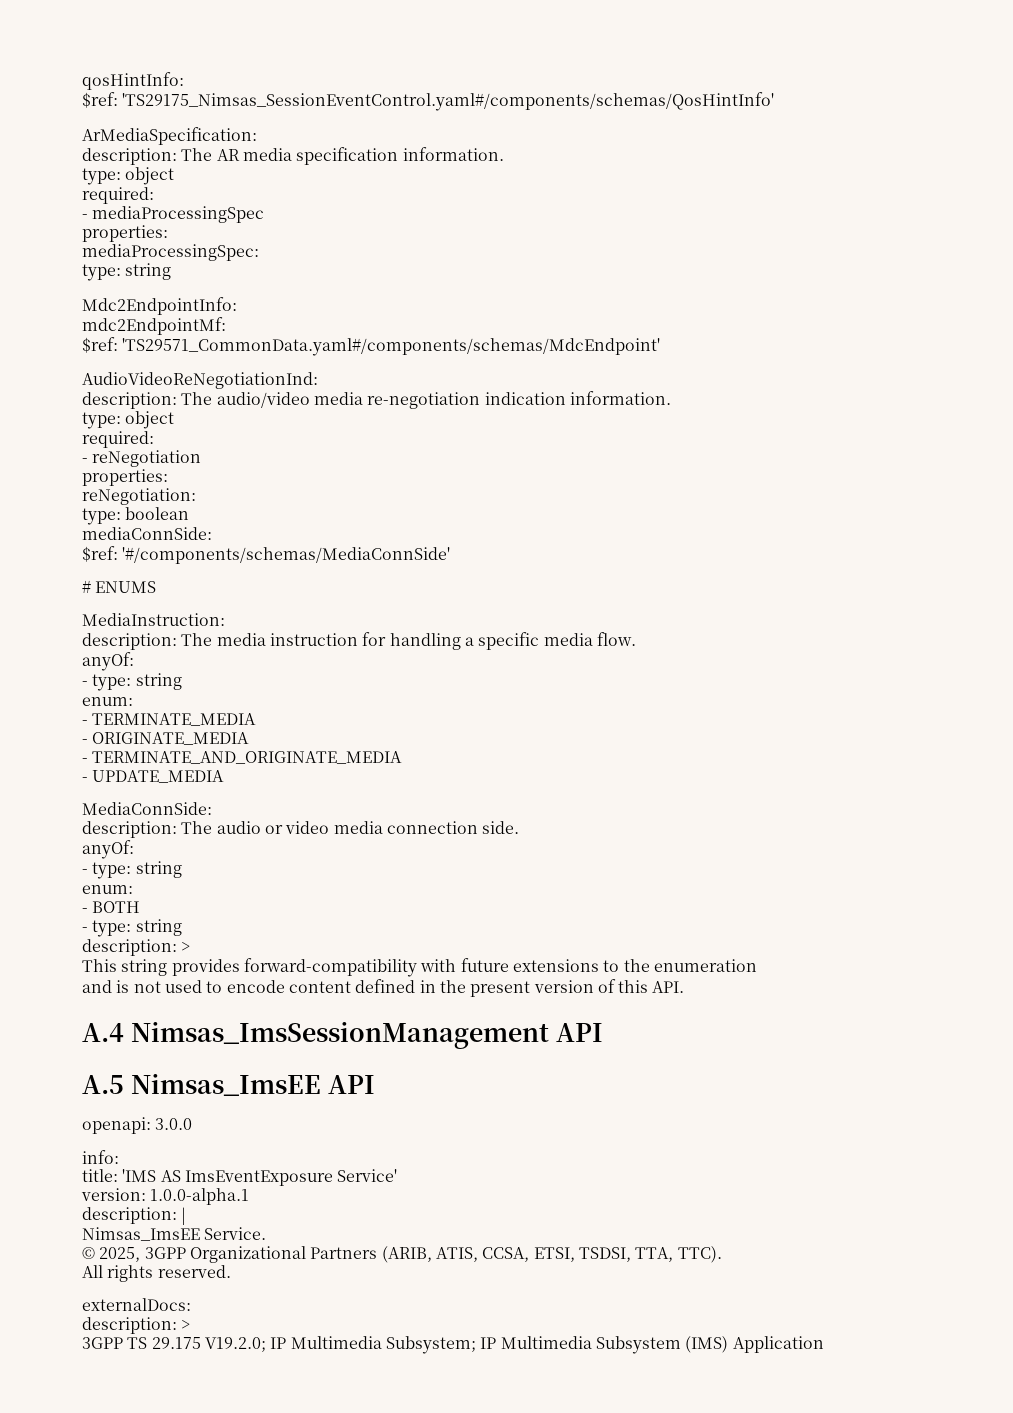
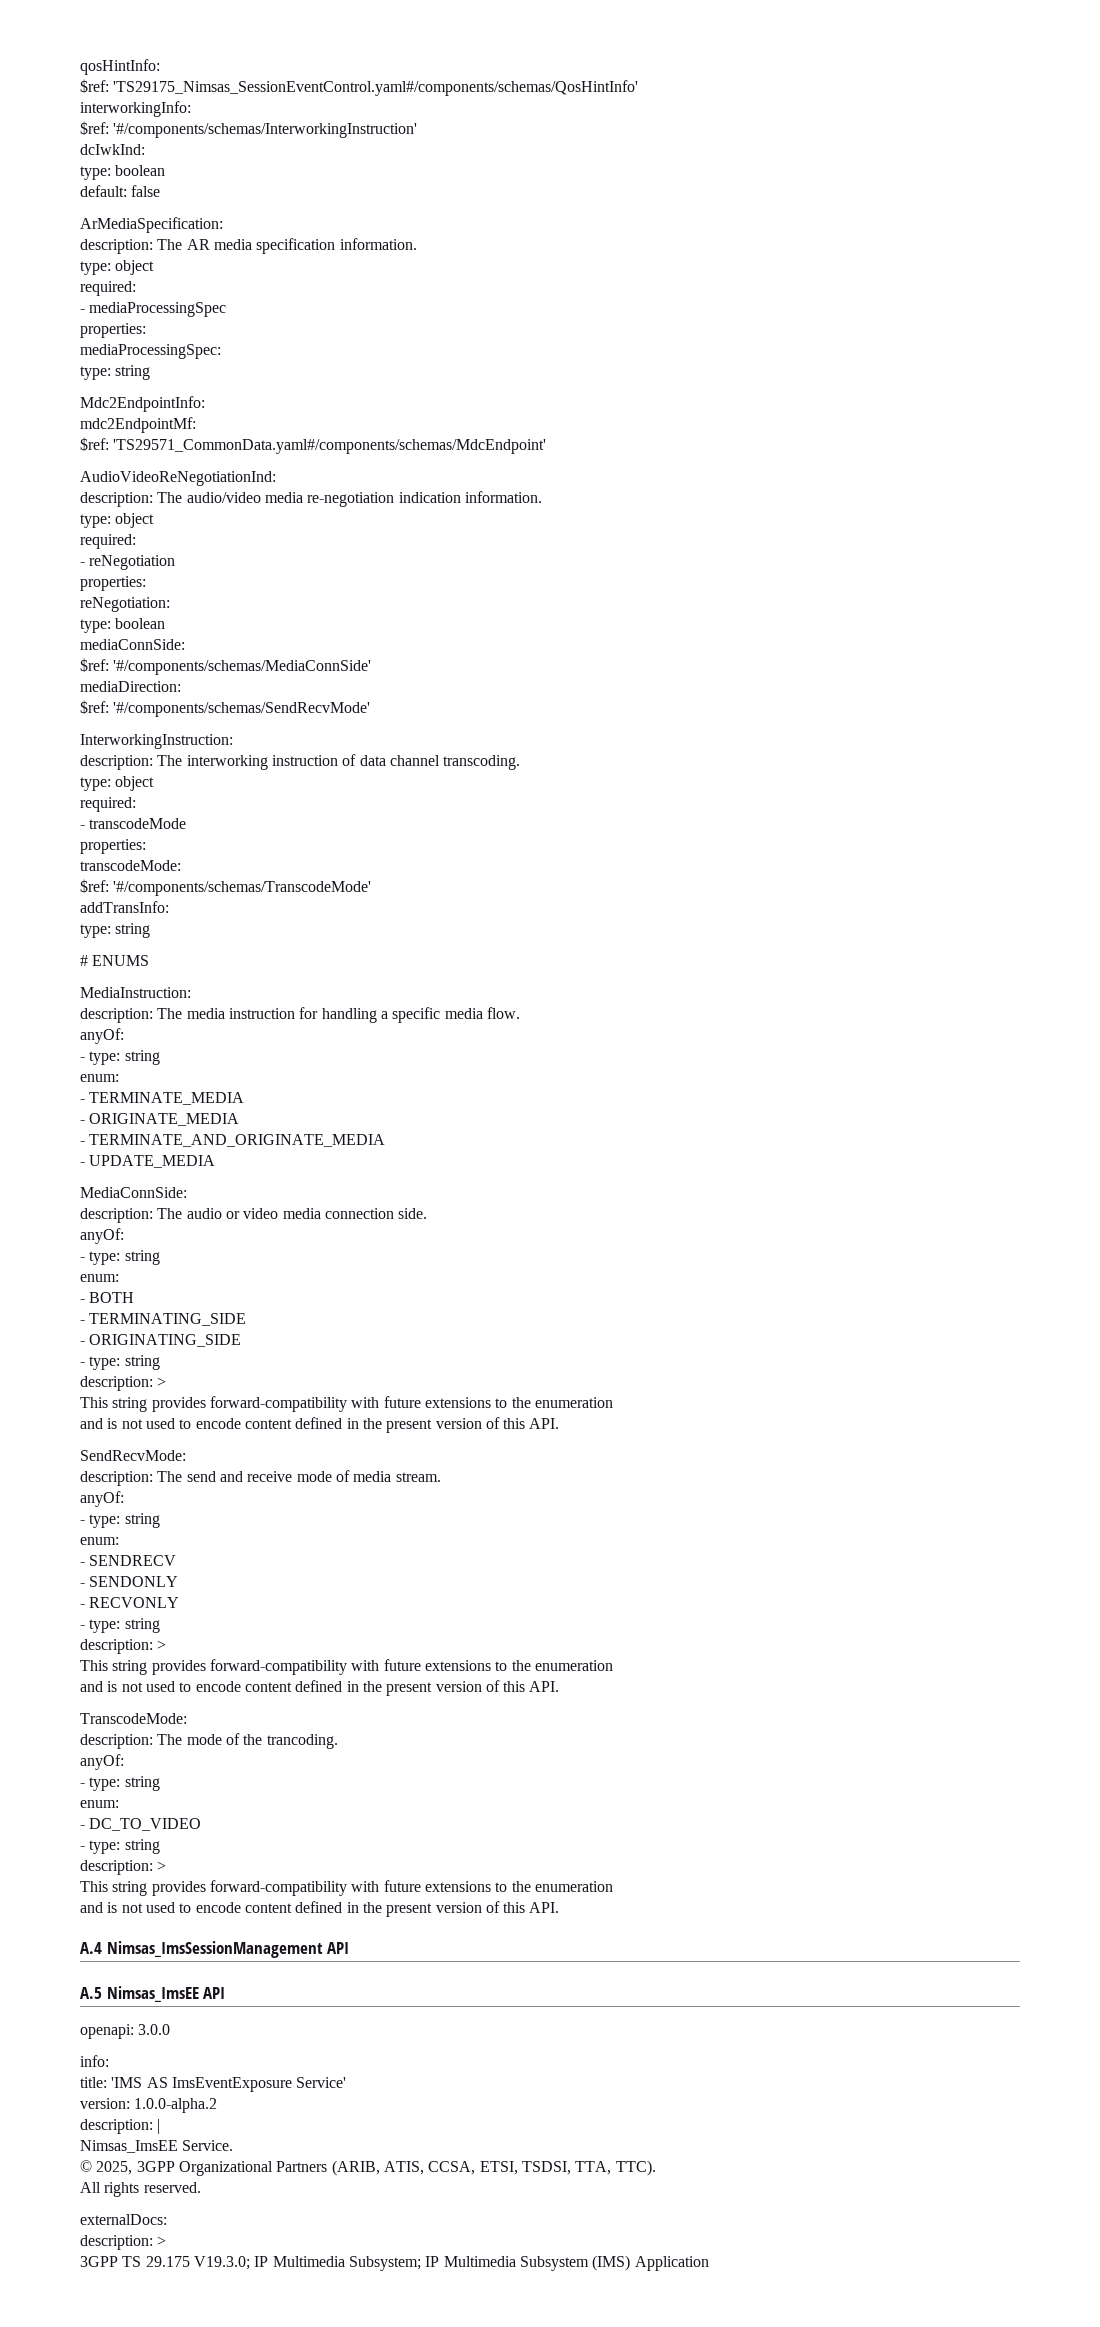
(775, 101) none -> [80,101,191,117] [80,121,418,138] [80,144,145,155] [80,165,166,180] [80,185,161,197] // interworkingInfo: // $ref: '#/components/schemas/InterworkingInstruction' // dcIwkInd: // type: boolean // default: false
(451, 555) none -> [80,681,181,692] [80,700,371,717] [80,734,233,749] [80,754,521,770] [80,776,155,791] [80,797,136,812] [80,818,187,829] [80,839,146,854] [80,860,181,871] [80,879,372,896] [80,901,169,913] [80,923,151,938] // mediaDirection: // $ref: '#/components/schemas/SendRecvMode' // InterworkingInstruction: // description: The interworking instruction of data channel transcoding. // type: object // required: // - transcodeMode // properties: // transcodeMode: // $ref: '#/components/schemas/TranscodeMode' // addTransInfo: // type: string
(141, 907) none -> [80,1313,247,1326] [80,1334,242,1347] [80,1355,160,1370] [80,1376,167,1391] [80,1396,613,1412] [80,1417,560,1433] [80,1450,186,1461] [80,1470,441,1486] [80,1491,124,1507] [80,1513,160,1528] [80,1537,119,1545] [80,1555,177,1566] [80,1576,179,1587] [80,1597,180,1608] [80,1618,160,1633] [80,1639,167,1654] [80,1659,613,1675] [80,1680,560,1696] [80,1713,187,1724] [80,1733,338,1749] [80,1754,124,1770] [80,1776,160,1791] [80,1800,119,1808] [80,1818,202,1831] // - TERMINATING_SIDE // - ORIGINATING_SIDE // - type: string // description: > // This string provides forward-compatibility with future extensions to the enumeration // and is not used to encode content defined in the present version of this API. // SendRecvMode: // description: The send and receive mode of media stream. // anyOf: // - type: string // enum: // - SENDRECV // - SENDONLY // - RECVONLY // - type: string // description: > // This string provides forward-compatibility with future extensions to the enumeration // and is not used to encode content defined in the present version of this API. // TranscodeMode: // description: The mode of the trancoding. // anyOf: // - type: string // enum: // - DC_TO_VIDEO
[150,1188,250,1205] 1.0.0-alpha.1 -> [134,2098,218,2113] 1.0.0-alpha.2
[204,1337,266,1352] V19.2.0; -> [193,2256,250,2270] V19.3.0;

